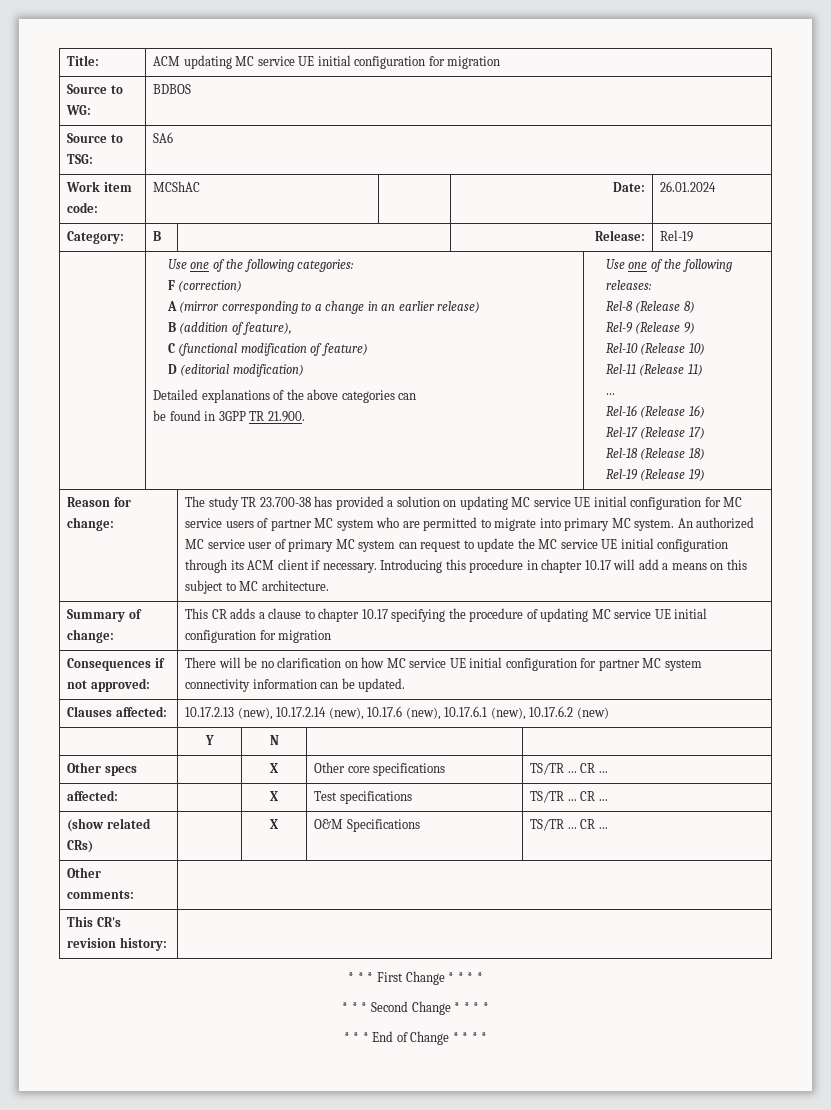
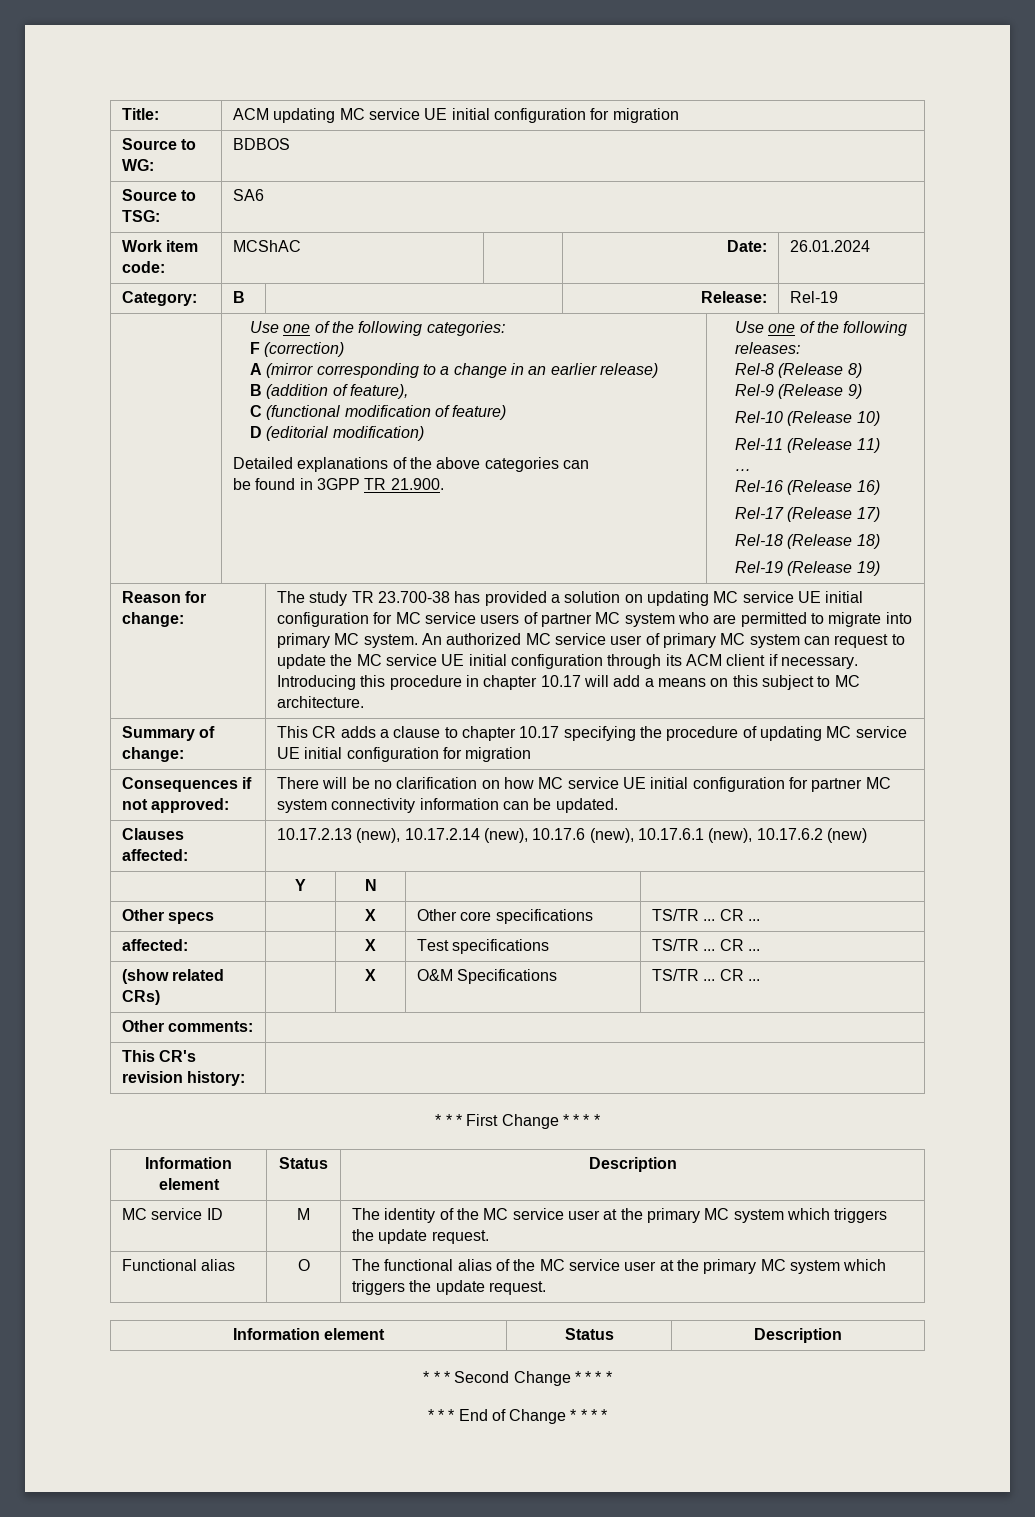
(483, 977) none -> [145,1157,232,1169] [158,1178,220,1190] [279,1157,328,1169] [588,1157,677,1172] [122,1208,223,1220] [297,1208,310,1220] [352,1208,888,1223] [352,1229,489,1244] [122,1259,236,1271] [297,1259,310,1271] [352,1259,887,1274] [352,1280,546,1295] [232,1328,386,1340] [564,1328,614,1340] [754,1328,842,1343] // Information element | Status | Description // MC service ID | M | The identity of the MC service user at the primary MC system which triggers the update request. // Functional alias | O | The functional alias of the MC service user at the primary MC system which triggers the update request. // Information element | Status | Description

